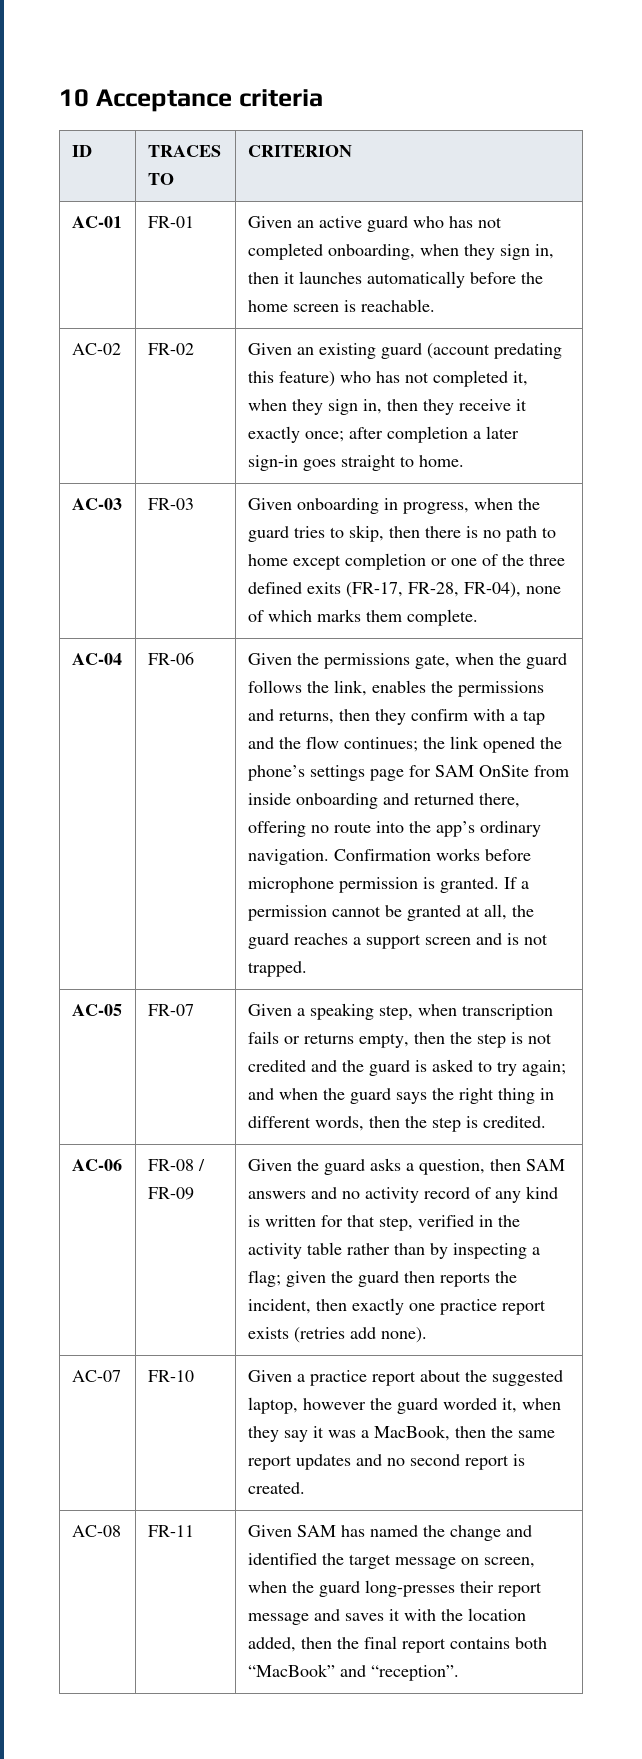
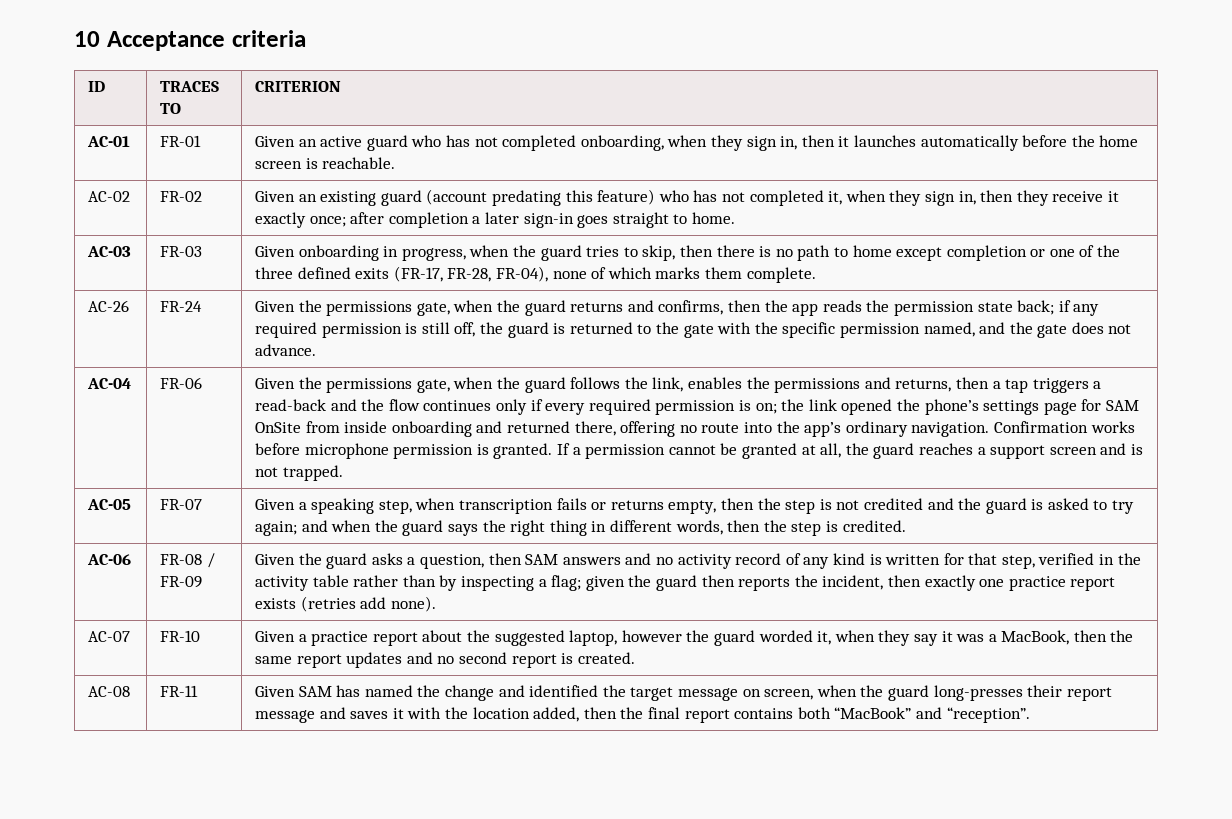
(478, 617) none -> [88,300,130,312] [160,301,203,312] [255,300,1100,316] [255,322,1132,338] [255,344,317,356] // AC-26 | FR-24 | Given the permissions gate, when the guard returns and confirms, then the app reads the permission state back; if any required permission is still off, the guard is returned to the gate with the specific permission named, and the gate does not advance.
[374,709,545,725] [247,736,418,752] they confirm with a tap and the flow continues; -> [992,378,1102,393] [255,399,777,415] a tap triggers a read-back and the flow continues only if every required permission is on;

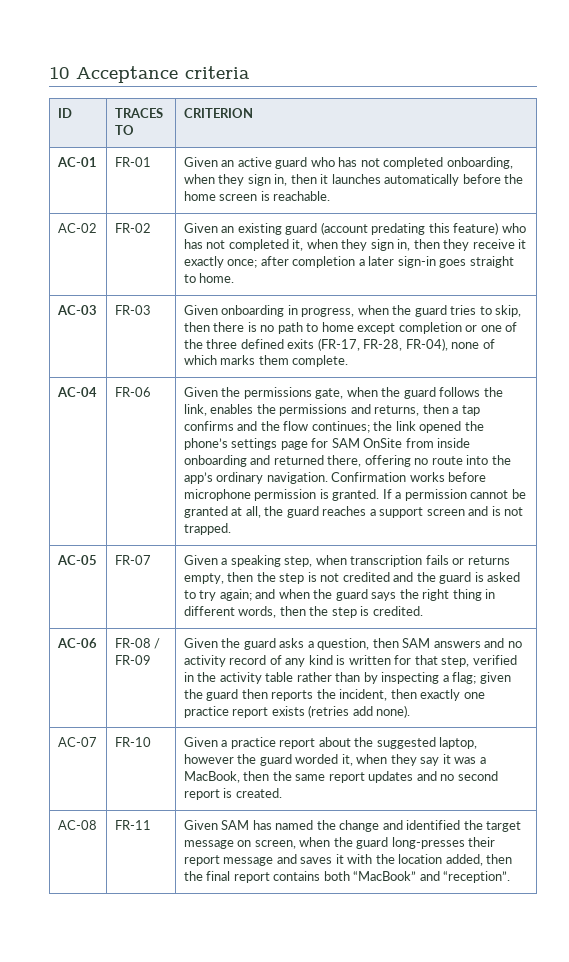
[88,300,130,312] [160,301,203,312] [255,300,1100,316] [255,322,1132,338] [255,344,317,356] // AC-26 | FR-24 | Given the permissions gate, when the guard returns and confirms, then the app reads the permission state back; if any required permission is still off, the guard is returned to the gate with the specific permission named, and the gate does not advance. -> (349, 361) none
[1032,378,1102,393] [255,399,777,415] triggers a read-back and the flow continues only if every required permission is on; -> [183,421,370,433] confirms and the flow continues;

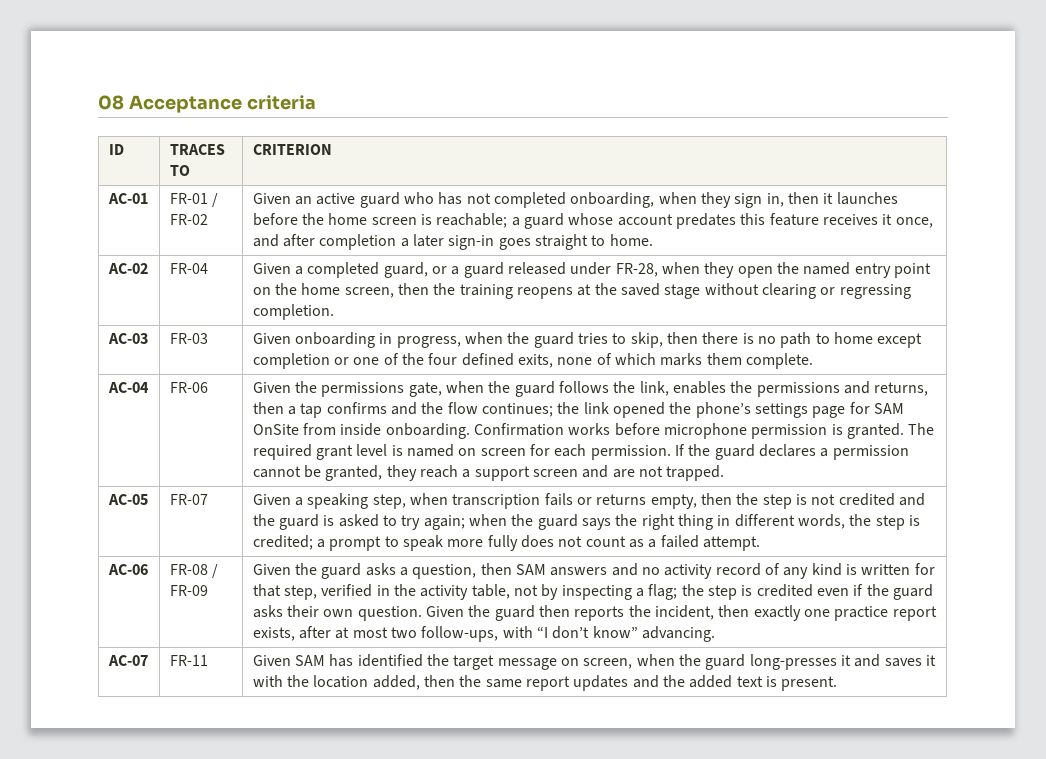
[49,67,69,79] 10 -> [98,95,124,110] 08
(151, 162) none -> [212,193,219,207] [169,214,208,225] / FR-02
[384,174,460,186] automatically -> (898, 198) none
[273,191,331,201] [57,223,97,233] [114,223,151,233] [183,222,526,235] [183,239,527,251] [183,256,258,268] reachable. // AC-02 | FR-02 | Given an existing guard (account predating this feature) who has not completed it, when they sign in, then they receive it exactly once; -> [436,213,933,229] [252,234,279,247] reachable; a guard whose account predates this feature receives it once, and
(235, 278) none -> [107,263,148,274] [169,263,208,274] [252,262,931,278] [252,283,911,299] [252,304,334,320] // AC-02 | FR-04 | Given a completed guard, or a guard released under FR-28, when they open the named entry point on the home screen, then the training reopens at the saved stage without clearing or regressing completion.
[206,338,448,351] three defined exits (FR-17, FR-28, FR-04), -> [428,353,554,368] four defined exits,
[183,455,511,467] [183,472,328,484] onboarding and returned there, offering no route into the app’s ordinary navigation. -> [385,423,470,439] onboarding.
[382,489,526,501] [183,506,367,518] If a permission cannot be granted at all, the guard reaches -> [908,423,935,435] [252,444,909,460] [252,465,459,481] The required grant level is named on screen for each permission. If the guard declares a permission cannot be granted, they reach
[491,506,501,516] is -> [612,469,635,478] are
[255,589,276,599] and -> (465, 522) none
[279,606,423,618] then the step is credited. -> [849,514,920,530] [252,535,760,551] the step is credited; a prompt to speak more fully does not count as a failed attempt.
[265,672,361,682] table rather than -> [471,584,539,599] table, not
[479,672,511,684] given -> [681,584,933,600] [252,605,465,621] the step is credited even if the guard asks their own question. Given
[271,705,411,718] [57,737,97,747] [114,737,151,747] [183,737,478,749] [183,754,486,766] [183,771,498,783] [183,788,282,800] [57,820,97,830] exists (retries add none). // AC-07 | FR-10 | Given a practice report about the suggested laptop, however the guard worded it, when they say it was a MacBook, then the same report updates and no second report is created. // AC-08 -> [252,626,716,642] [107,655,148,666] exists, after at most two follow-ups, with “I don’t know” advancing. // AC-07
[275,820,403,832] named the change and -> (354, 660) none
[468,837,496,847] [183,855,274,866] their report message -> [840,655,851,666] it
[206,871,511,883] final report contains both “MacBook” and “reception”. -> [485,675,838,691] same report updates and the added text is present.

